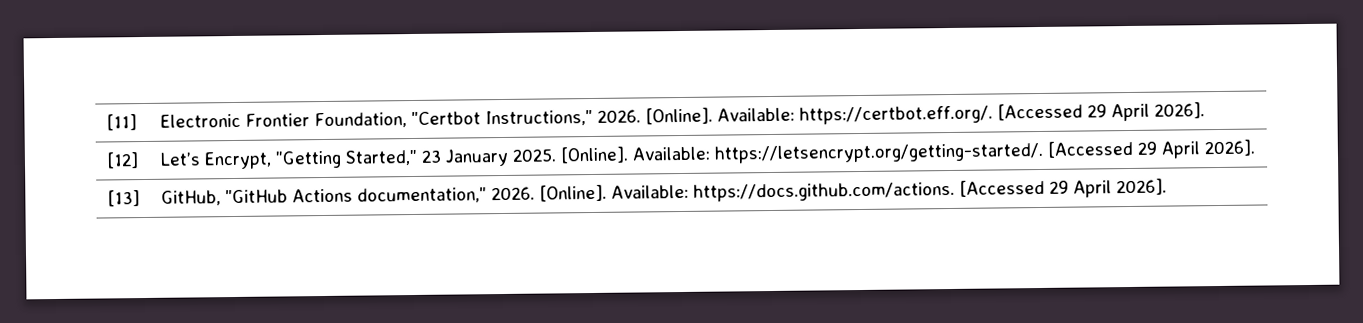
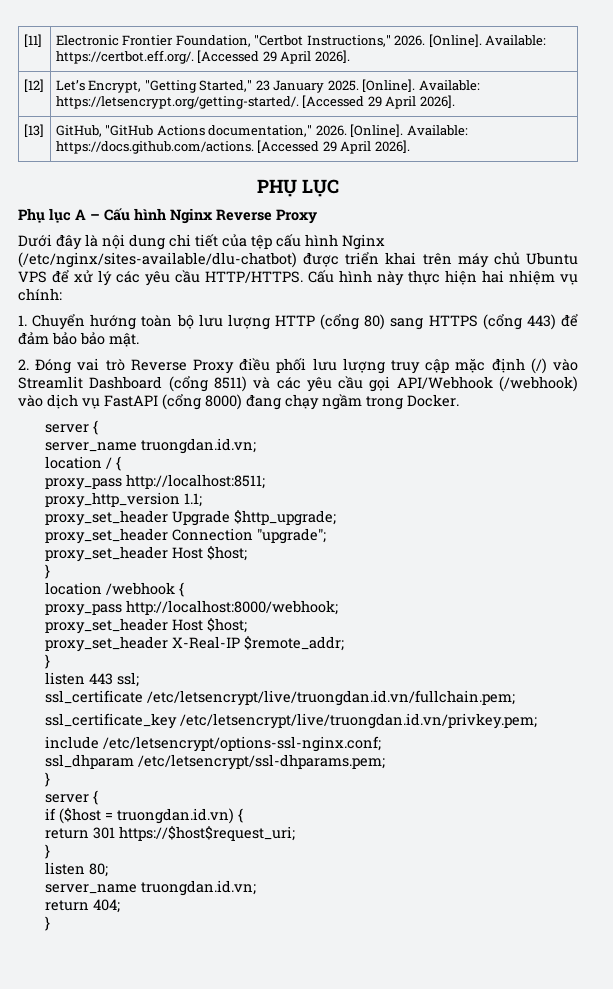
(1167, 187) none -> [257,179,339,197] [18,208,317,224] [18,234,385,250] [18,252,579,268] [18,270,578,286] [18,288,62,301] [18,314,579,330] [18,332,139,347] [18,358,578,374] [18,376,579,392] [18,394,459,410] [44,420,98,435] [44,438,256,454] [44,456,121,471] [44,474,265,490] [44,492,202,508] [44,510,336,526] [44,528,326,544] [44,546,247,562] [44,564,50,579] [44,582,184,597] [44,600,338,616] [44,618,247,634] [44,636,344,652] [44,654,50,669] [44,672,139,687] [44,690,515,706] [44,713,537,729] [44,736,381,752] [44,754,385,770] [44,772,50,787] [44,790,98,805] [44,808,243,824] [44,826,295,841] [44,844,50,859] [44,862,108,877] [44,880,256,896] [44,899,120,913] [44,916,50,931] // PHỤ LỤC // Phụ lục A – Cấu hình Nginx Reverse Proxy // Dưới đây là nội dung chi tiết của tệp cấu hình Nginx (/etc/nginx/sites-available/dlu-chatbot) được triển khai trên máy chủ Ubuntu VPS để xử lý các yêu cầu HTTP/HTTPS. Cấu hình này thực hiện hai nhiệm vụ chính: // 1. Chuyển hướng toàn bộ lưu lượng HTTP (cổng 80) sang HTTPS (cổng 443) để đảm bảo bảo mật. // 2. Đóng vai trò Reverse Proxy điều phối lưu lượng truy cập mặc định (/) vào Streamlit Dashboard (cổng 8511) và các yêu cầu gọi API/Webhook (/webhook) vào dịch vụ FastAPI (cổng 8000) đang chạy ngầm trong Docker. // server { // server_name truongdan.id.vn; // location / { // proxy_pass http://localhost:8511; // proxy_http_version 1.1; // proxy_set_header Upgrade $http_upgrade; // proxy_set_header Connection "upgrade"; // proxy_set_header Host $host; // } // location /webhook { // proxy_pass http://localhost:8000/webhook; // proxy_set_header Host $host; // proxy_set_header X-Real-IP $remote_addr; // } // listen 443 ssl; // ssl_certificate /etc/letsencrypt/live/truongdan.id.vn/fullchain.pem; // ssl_certificate_key /etc/letsencrypt/live/truongdan.id.vn/privkey.pem; // include /etc/letsencrypt/options-ssl-nginx.conf; // ssl_dhparam /etc/letsencrypt/ssl-dhparams.pem; // } // server { // if ($host = truongdan.id.vn) { // return 301 https://$host$request_uri; // } // listen 80; // server_name truongdan.id.vn; // return 404; // }

